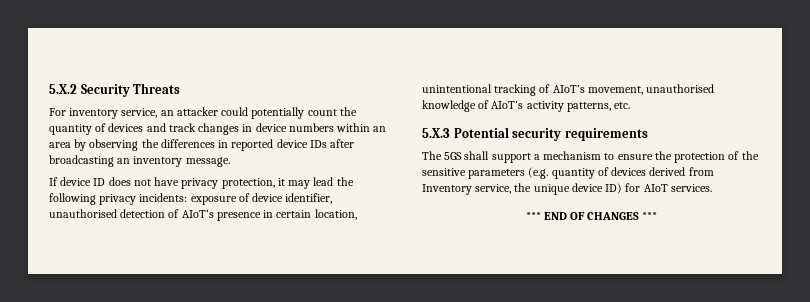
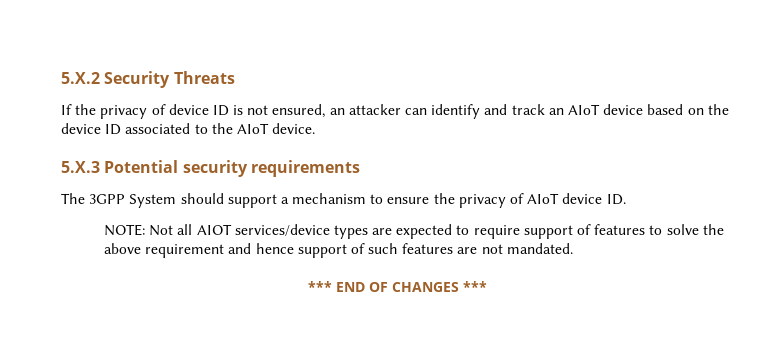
[49,107,357,119] [49,123,387,135] [49,139,355,151] [49,155,230,167] [49,177,354,189] [49,193,333,205] [49,209,357,221] [422,84,715,96] [422,100,631,112] For inventory service, an attacker could potentially count the quantity of devices and track changes in device numbers within an area by observing the differences in reported device IDs after broadcasting an inventory message. // If device ID does not have privacy protection, it may lead the following privacy incidents: exposure of device identifier, unauthorised detection of AIoT’s presence in certain location, unintentional tracking of AIoT’s movement, unauthorised knowledge of AIoT’s activity patterns, etc. -> [61,104,729,119] [61,123,316,135] If the privacy of device ID is not ensured, an attacker can identify and track an AIoT device based on the device ID associated to the AIoT device.
[444,151,490,160] 5GS shall -> [89,193,224,208] 3GPP System should
[674,151,759,163] [422,167,714,179] [422,183,712,195] protection of the sensitive parameters (e.g. quantity of devices derived from Inventory service, the unique device ID) for AIoT services. -> [458,193,626,208] [103,224,724,239] [103,243,573,258] privacy of AIoT device ID. // NOTE: Not all AIOT services/device types are expected to require support of features to solve the above requirement and hence support of such features are not mandated.

